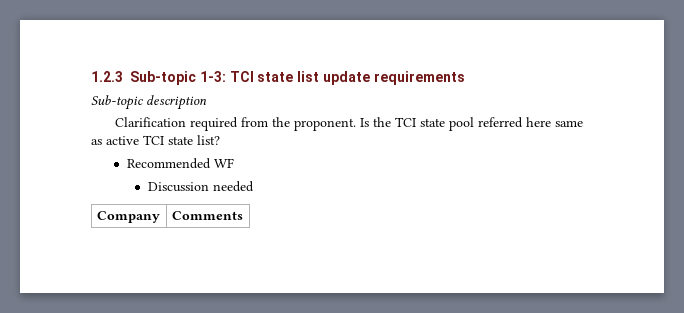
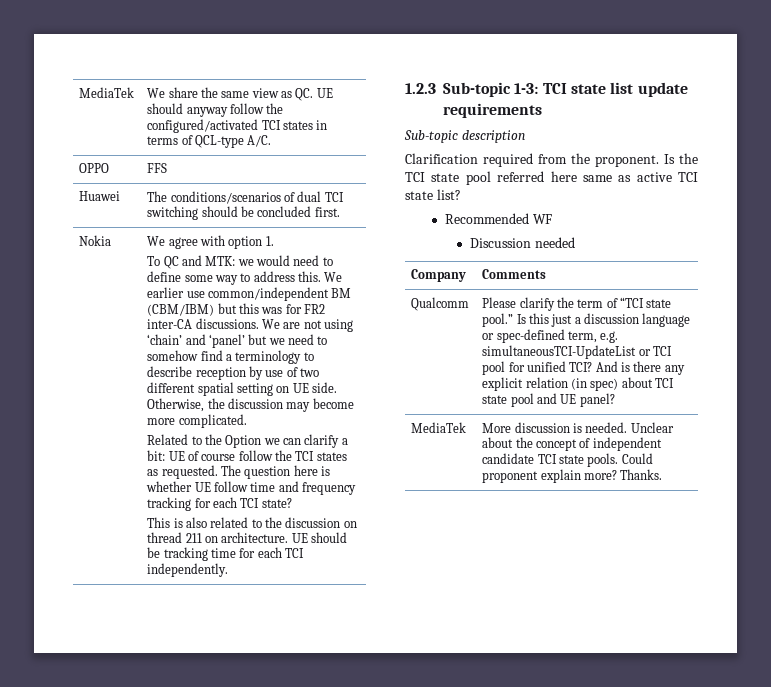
(91, 76) none -> [79,87,135,98] [147,87,333,101] [147,103,284,117] [147,119,328,133] [147,135,272,148] [79,163,110,173] [147,163,168,173] [79,191,121,201] [147,191,344,204] [147,206,340,220] [79,235,112,246] [147,235,274,249] [147,255,333,269] [147,271,343,285] [147,287,352,301] [147,303,326,316] [147,318,354,332] [147,334,328,348] [147,350,314,364] [147,366,320,380] [147,382,338,396] [147,398,354,412] [147,414,247,428] [147,434,348,448] [147,450,347,461] [147,465,331,479] [146,481,357,495] [147,497,292,511] [147,517,357,528] [147,532,348,543] [147,547,305,561] [147,563,229,577] MediaTek | We share the same view as QC. UE should anyway follow the configured/activated TCI states in terms of QCL-type A/C. // OPPO | FFS // Huawei | The conditions/scenarios of dual TCI switching should be concluded first. // Nokia | We agree with option 1. // To QC and MTK: we would need to define some way to address this. We earlier use common/independent BM (CBM/IBM) but this was for FR2 inter-CA discussions. We are not using ‘chain’ and ‘panel’ but we need to somehow find a terminology to describe reception by use of two different spatial setting on UE side. Otherwise, the discussion may become more complicated. // Related to the Option we can clarify a bit: UE of course follow the TCI states as requested. The question here is whether UE follow time and frequency tracking for each TCI state? // This is also related to the discussion on thread 211 on architecture. UE should be tracking time for each TCI independently. //
(243, 215) none -> [411,297,470,311] [482,297,672,311] [482,313,691,327] [482,329,619,343] [482,345,672,359] [482,361,685,375] [482,377,675,391] [482,393,615,407] [411,422,467,433] [482,422,674,433] [482,437,662,451] [482,453,653,467] [482,469,663,483] // Qualcomm | Please clarify the term of “TCI state pool.” Is this just a discussion language or spec-defined term, e.g. simultaneousTCI-UpdateList or TCI pool for unified TCI? And is there any explicit relation (in spec) about TCI state pool and UE panel? // MediaTek | More discussion is needed. Unclear about the concept of independent candidate TCI state pools. Could proponent explain more? Thanks.

